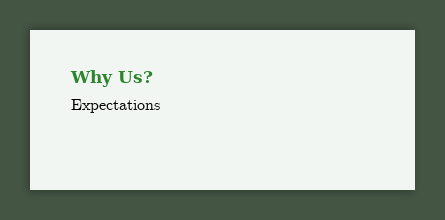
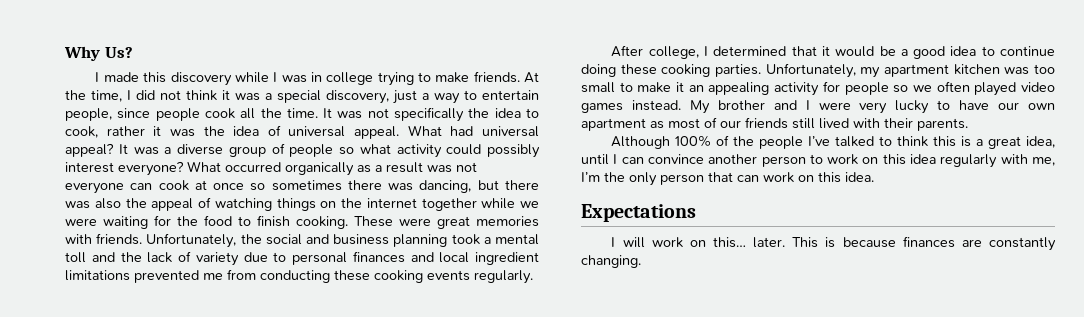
[71,99,160,113] Expectations -> [95,71,540,86] [65,90,539,104] [65,107,540,122] [65,125,539,139] [65,143,540,158] [65,161,477,176] [65,180,539,194] [65,197,539,211] [65,215,539,229] [65,233,539,248] [65,251,539,266] [65,269,533,284] [611,45,1055,59] [581,63,1055,78] [581,81,1055,96] [581,100,1055,114] [581,117,968,131] [611,135,1055,149] [581,154,1055,168] [581,172,874,186] [581,204,696,222] [611,236,1056,251] [581,255,641,268] I made this discovery while I was in college trying to make friends. At the time, I did not think it was a special discovery, just a way to entertain people, since people cook all the time. It was not specifically the idea to cook, rather it was the idea of universal appeal. What had universal appeal? It was a diverse group of people so what activity could possibly interest everyone? What occurred organically as a result was not everyone can cook at once so sometimes there was dancing, but there was also the appeal of watching things on the internet together while we were waiting for the food to finish cooking. These were great memories with friends. Unfortunately, the social and business planning took a mental toll and the lack of variety due to personal finances and local ingredient limitations prevented me from conducting these cooking events regularly. // After college, I determined that it would be a good idea to continue doing these cooking parties. Unfortunately, my apartment kitchen was too small to make it an appealing activity for people so we often played video games instead. My brother and I were very lucky to have our own apartment as most of our friends still lived with their parents. // Although 100% of the people I’ve talked to think this is a great idea, until I can convince another person to work on this idea regularly with me, I’m the only person that can work on this idea. // Expectations // I will work on this… later. This is because finances are constantly changing.

